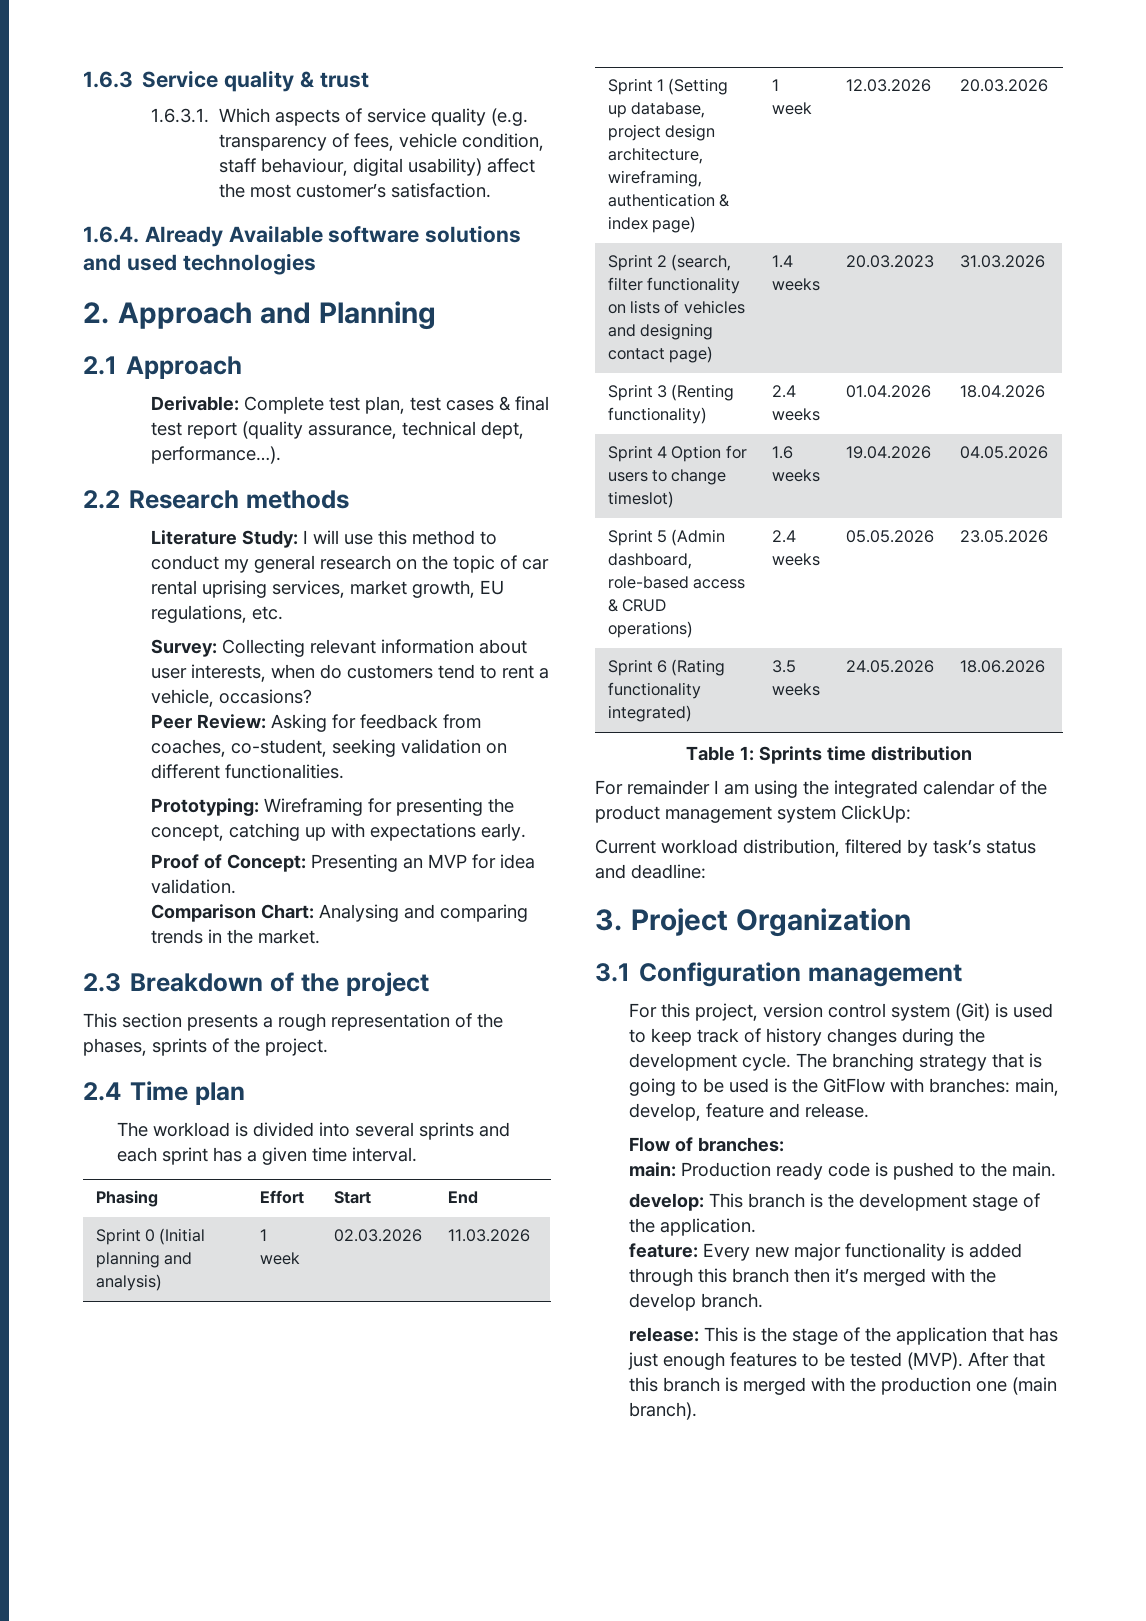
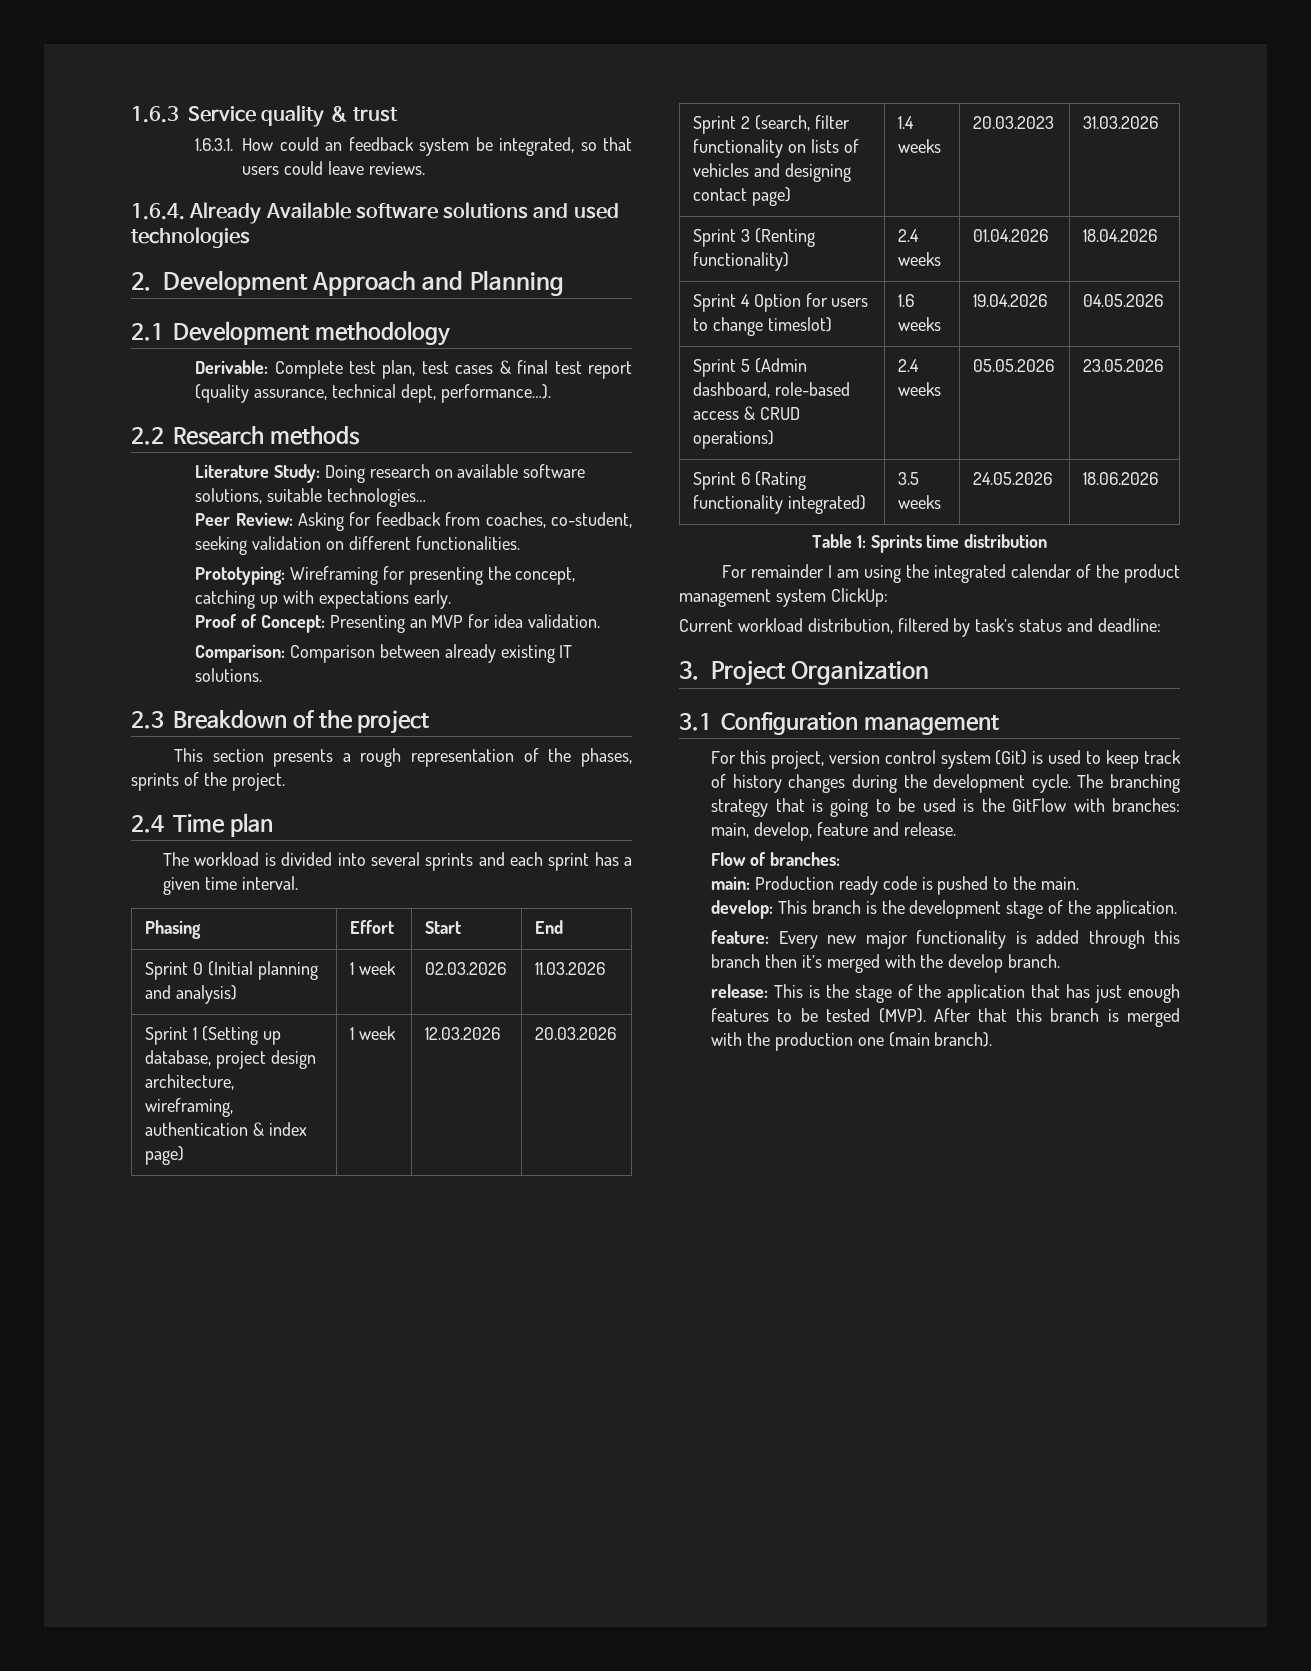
[218,108,528,126] [218,133,544,151] [218,158,535,176] [218,183,491,198] Which aspects of service quality (e.g. transparency of fees, vehicle condition, staff behaviour, digital usability) affect the most customer’s satisfaction. -> [242,137,633,156] [242,161,425,175] How could an feedback system be integrated, so that users could leave reviews.
(109, 313) none -> [163,270,309,296] Development
[126,356,243,379] Approach -> [173,321,450,346] Development methodology
[303,530,498,545] [151,555,550,573] [151,580,505,598] [151,605,284,623] [151,639,528,657] [151,664,550,682] [151,689,313,707] I will use this method to conduct my general research on the topic of car rental uprising services, market growth, EU regulations, etc. // Survey: Collecting relevant information about user interests, when do customers tend to rent a vehicle, occasions? -> [324,464,586,483] [195,488,426,507] Doing research on available software solutions, suitable technologies…
[151,904,529,922] [151,929,321,944] Comparison Chart: Analysing and comparing trends in the market. -> [195,644,573,663] [195,668,263,682] Comparison: Comparison between already existing IT solutions.

